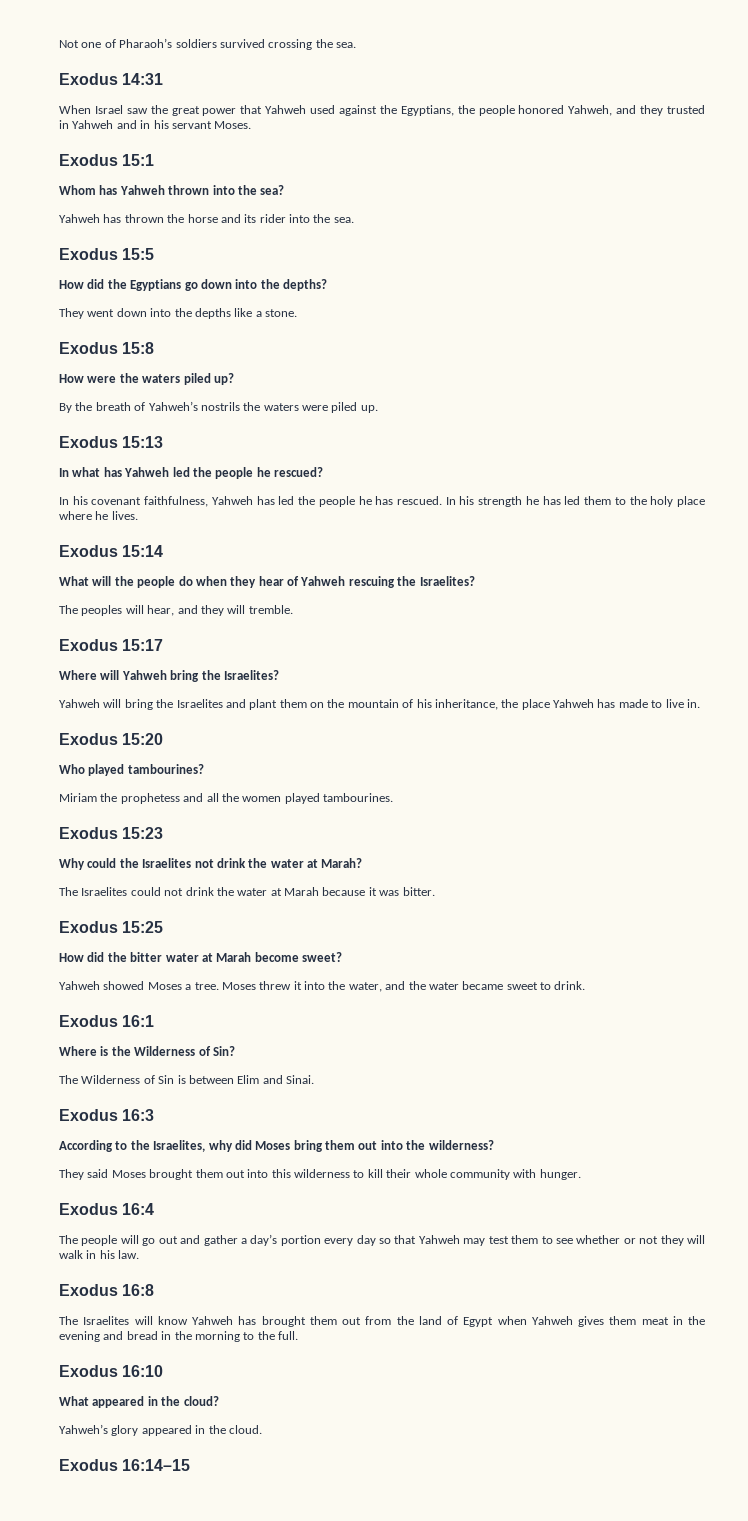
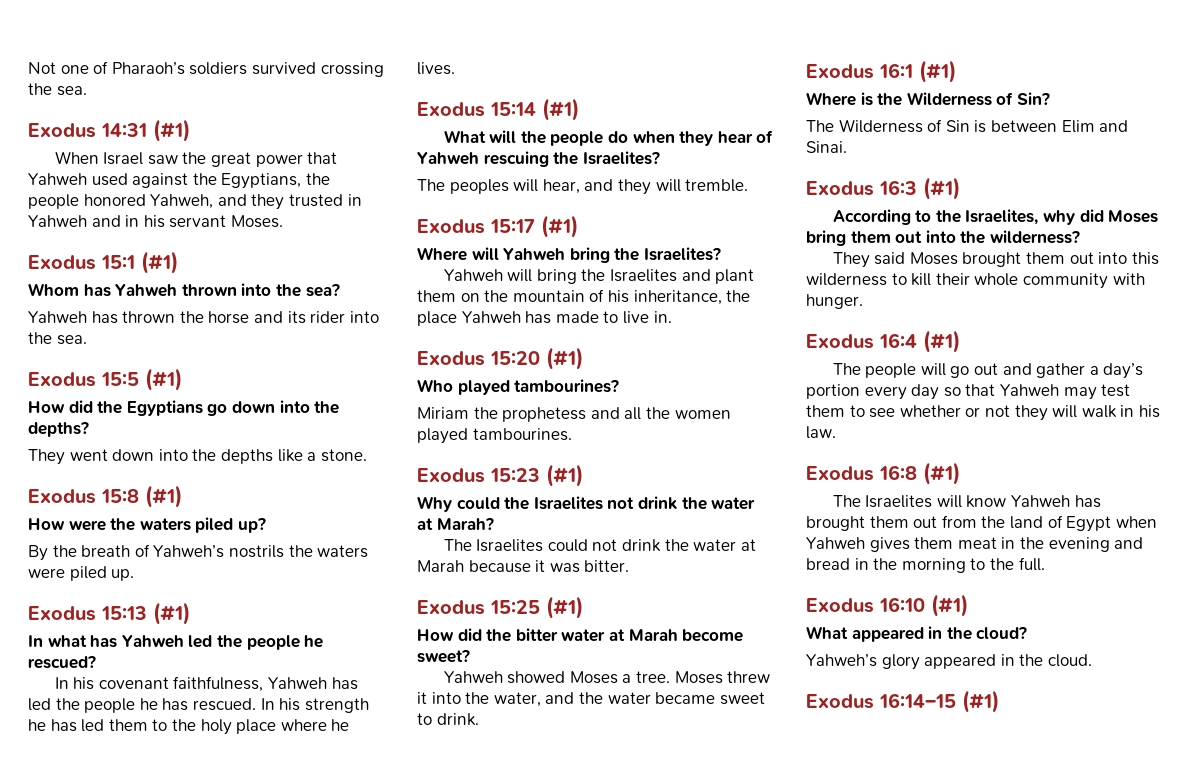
(164, 79) none -> [153,119,190,142] (#1)
(155, 160) none -> [141,251,178,274] (#1)
(155, 254) none -> [145,368,182,391] (#1)
(155, 348) none -> [145,485,182,508] (#1)
(164, 442) none -> [153,602,190,625] (#1)
(164, 551) none -> [542,98,579,121] (#1)
(164, 645) none -> [541,215,578,238] (#1)
(164, 739) none -> [546,347,583,370] (#1)
(164, 833) none -> [546,464,583,487] (#1)
(164, 927) none -> [546,596,583,619] (#1)
(155, 1021) none -> [919,60,956,83] (#1)
(155, 1115) none -> [923,177,960,200] (#1)
(155, 1209) none -> [923,330,960,353] (#1)
(155, 1290) none -> [923,462,960,485] (#1)
(164, 1371) none -> [931,594,968,617] (#1)
(191, 1465) none -> [962,690,999,713] (#1)

